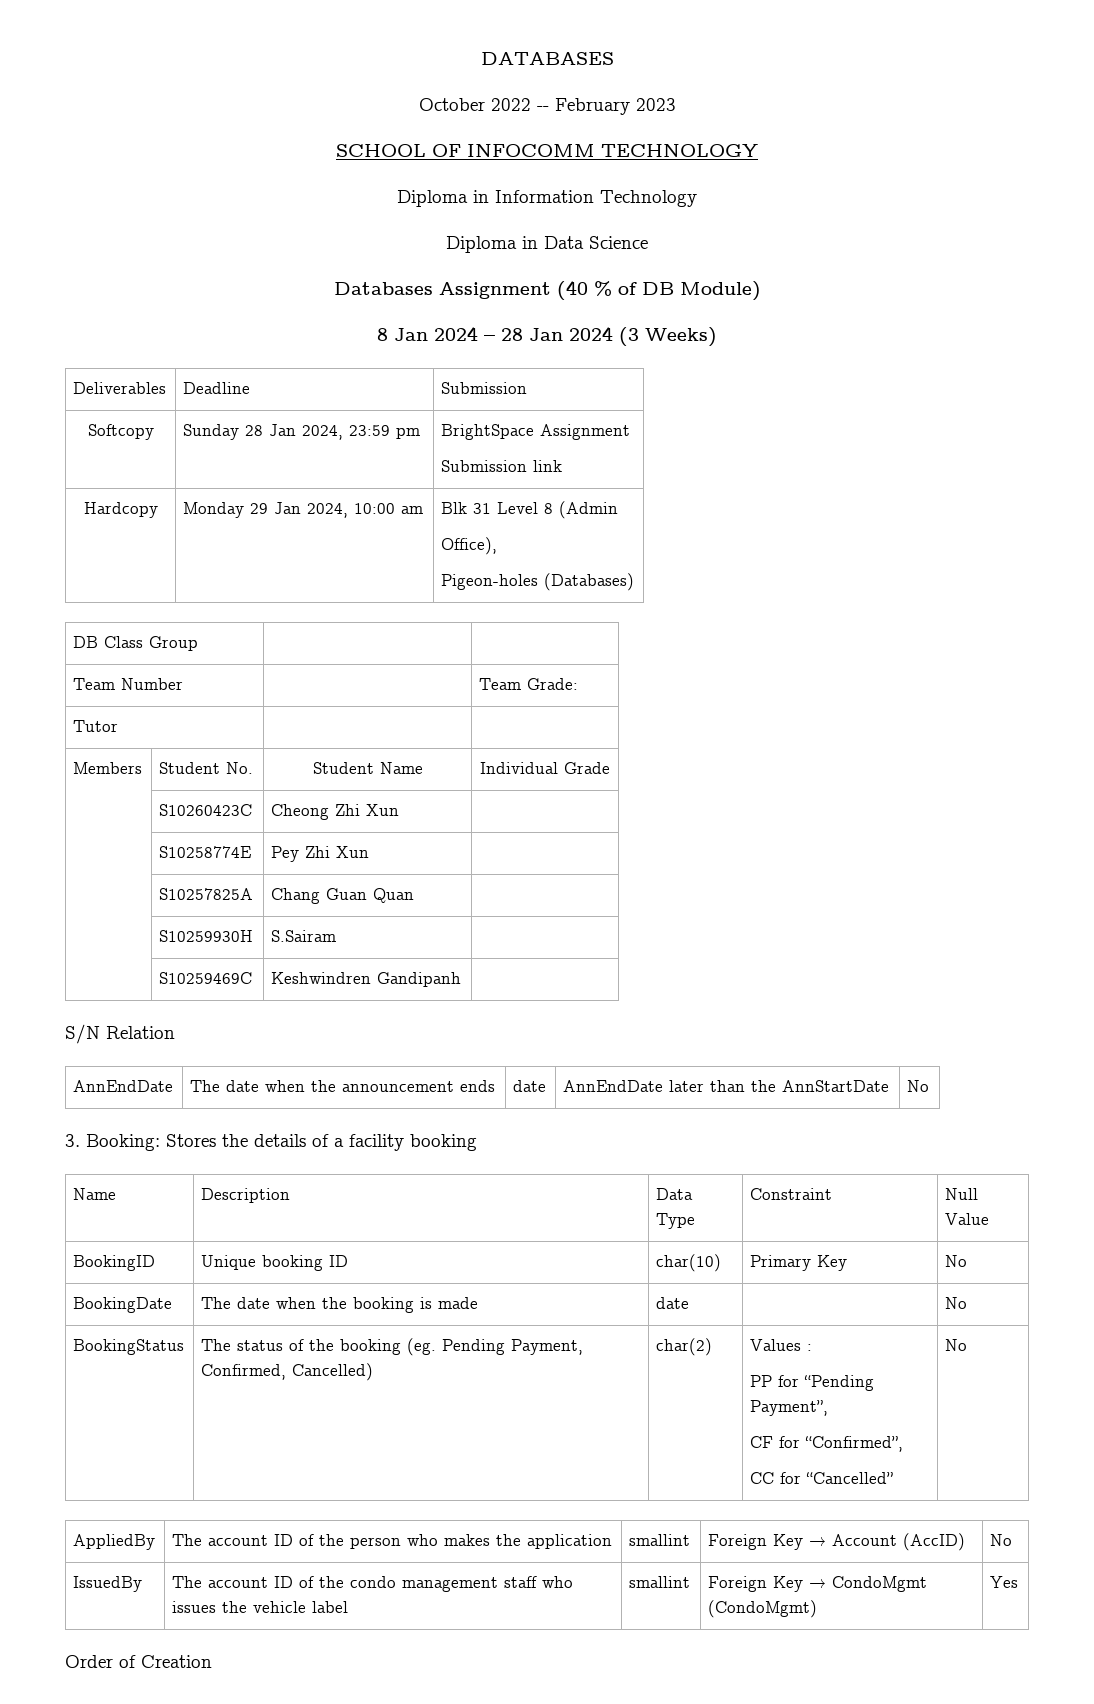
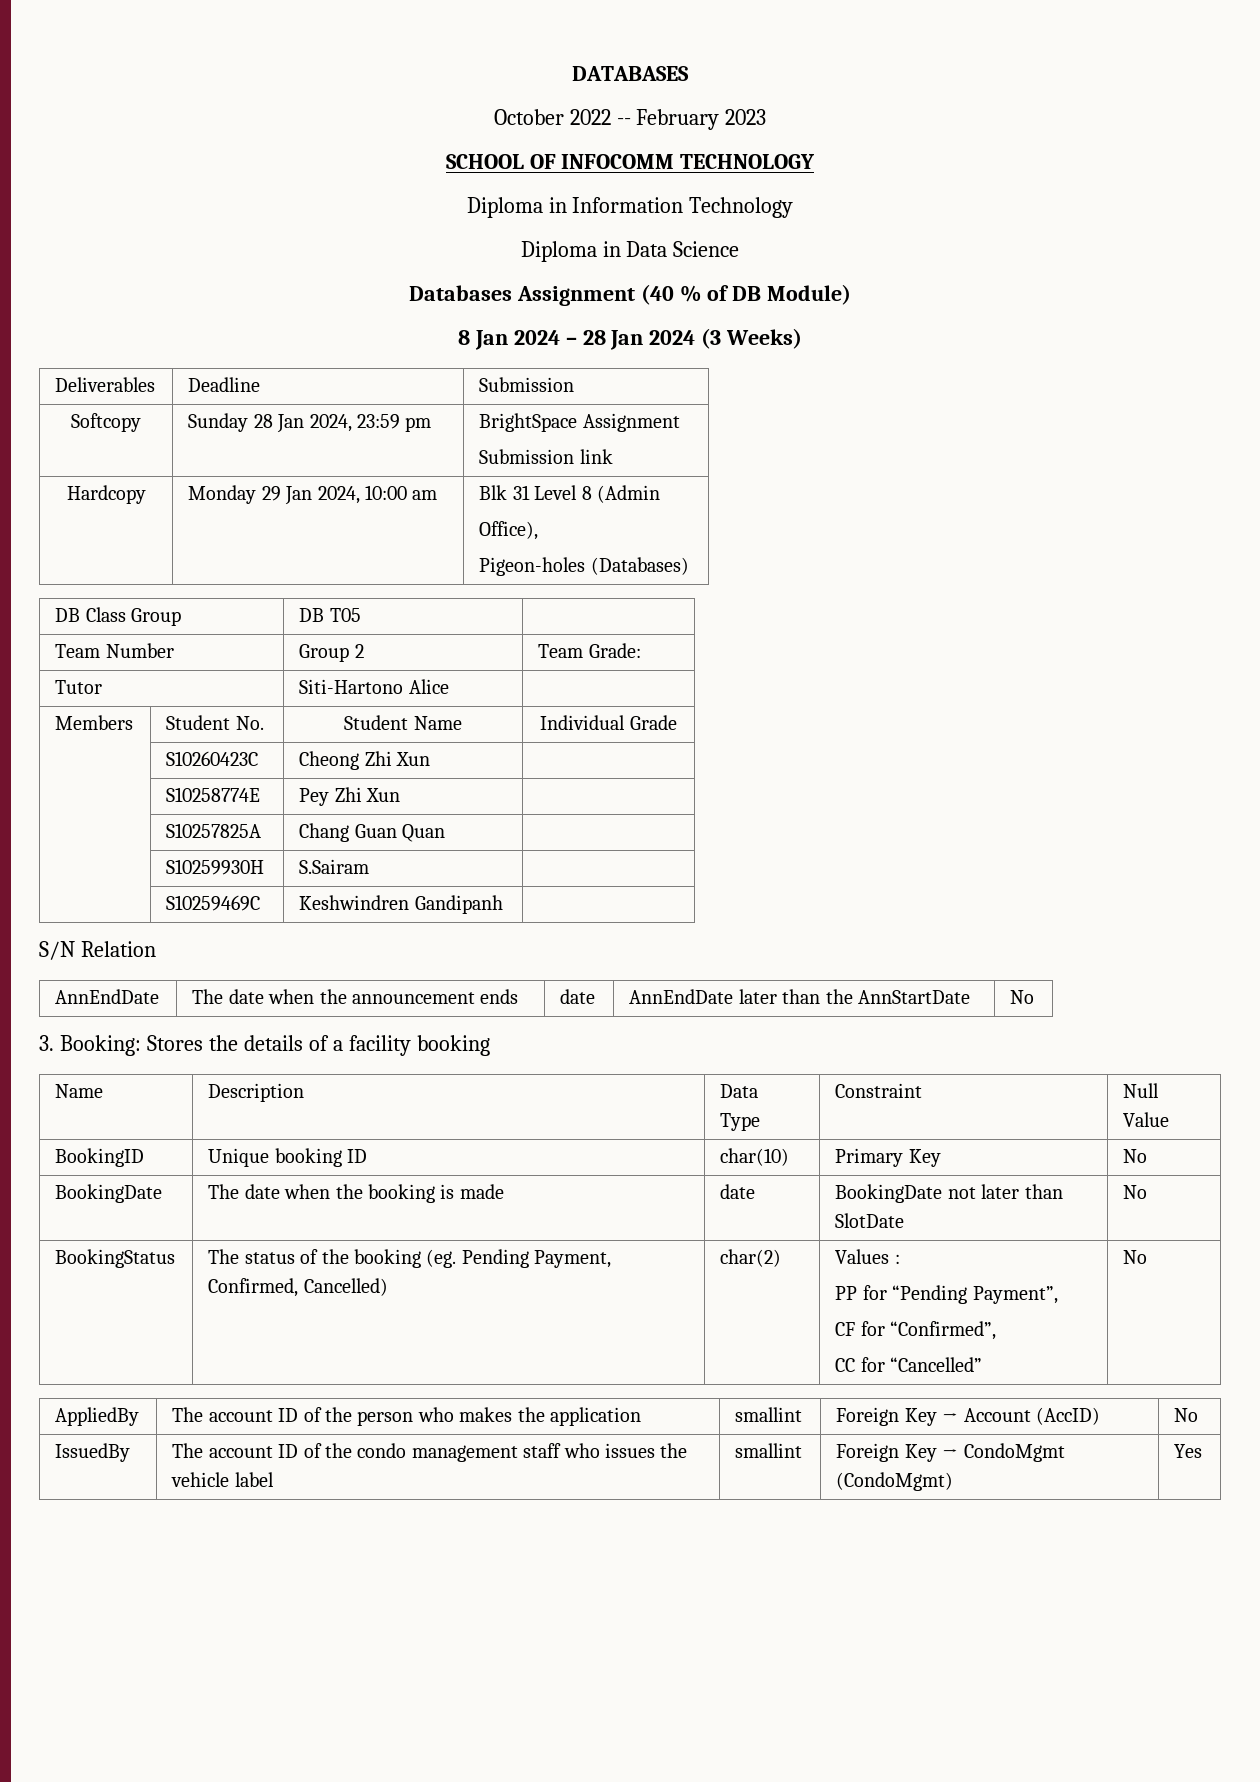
(199, 643) none -> [299,608,361,622] DB T05
(184, 684) none -> [299,644,364,662] Group 2
(119, 726) none -> [299,679,449,694] Siti-Hartono Alice
(690, 1303) none -> [835,1184,1063,1203] [835,1213,905,1228] BookingDate not later than SlotDate
[65,1655,212,1668] // Order of Creation -> (1203, 1451) none

